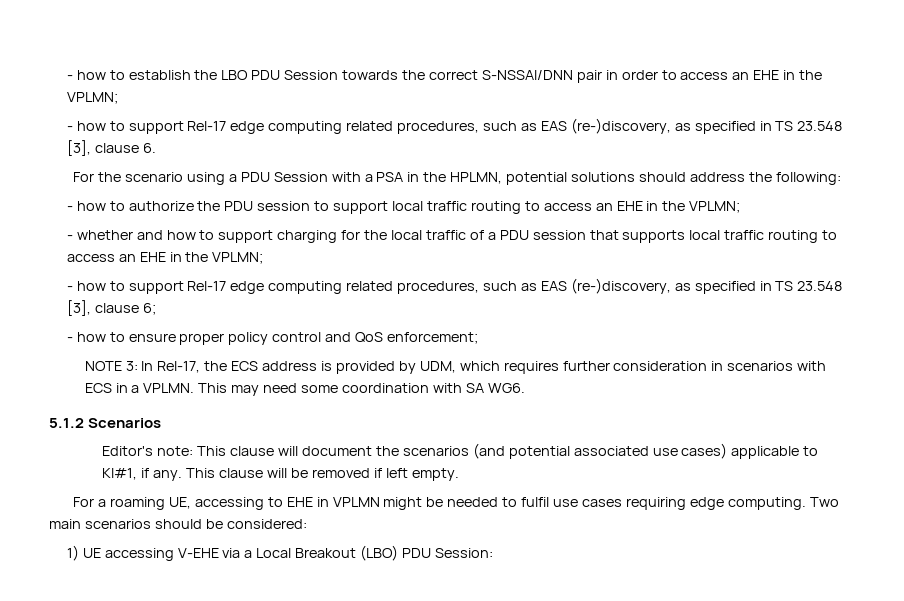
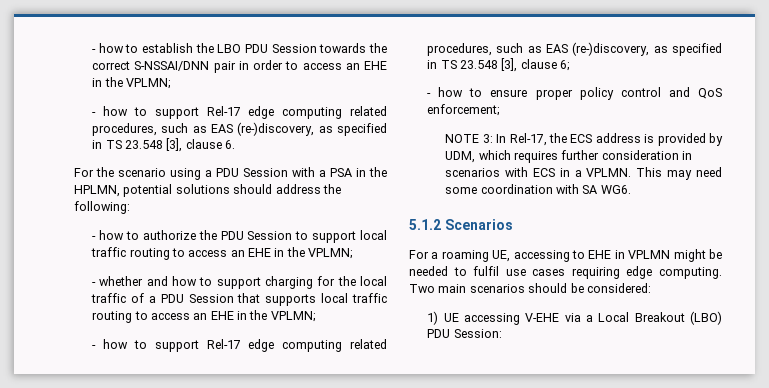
[257,201,311,211] session -> [247,231,293,240] Session
[532,230,586,240] session -> [188,294,234,303] Session
[102,443,819,459] [102,468,459,481] // Editor's note: This clause will document the scenarios (and potential associated use cases) applicable to KI#1, if any. This clause will be removed if left empty. -> (513, 224) none

